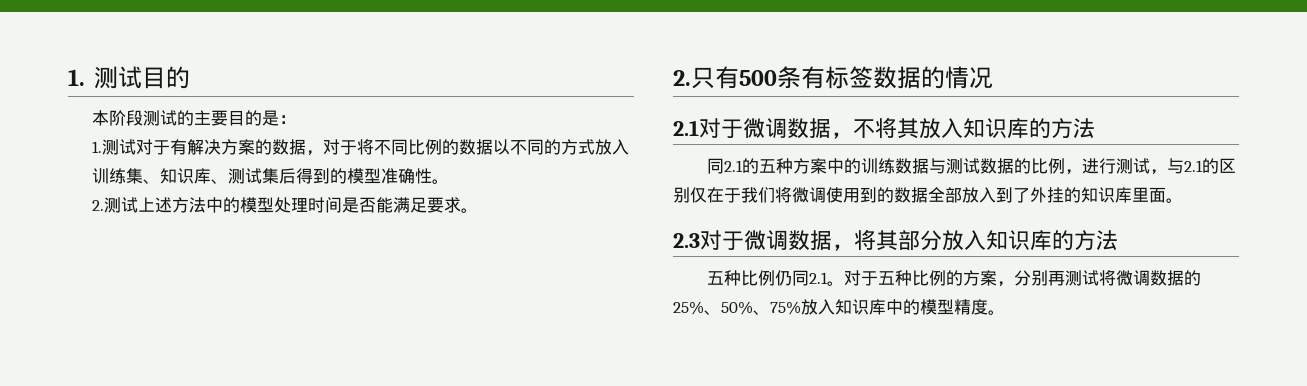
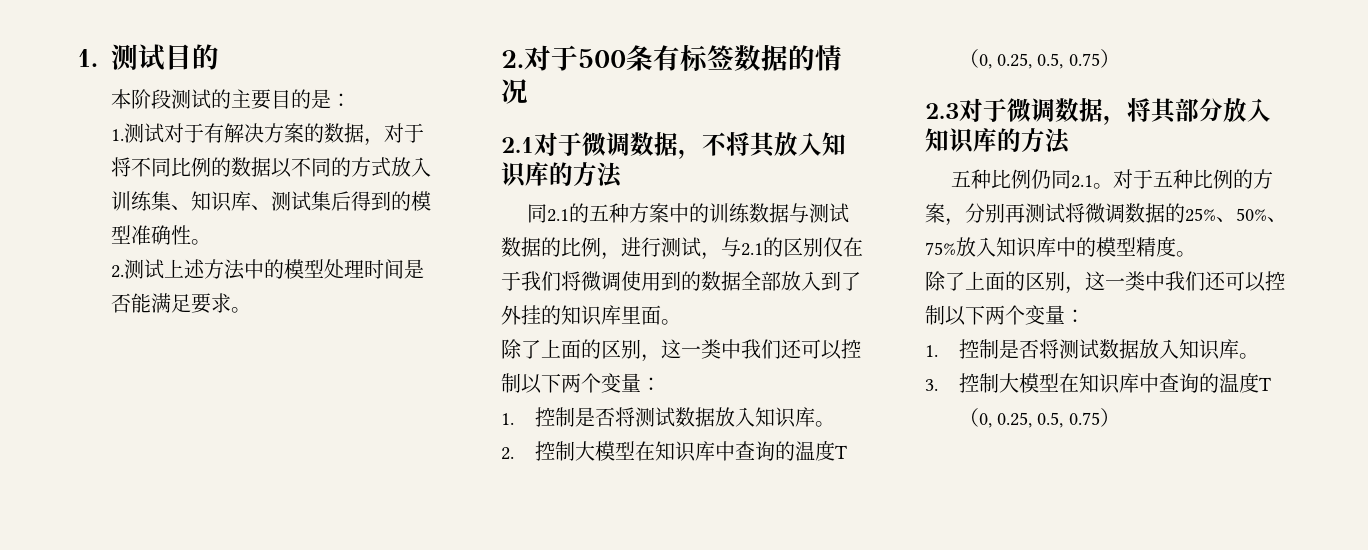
[691,66,739,89] 只有 -> [524,45,578,71] 对于
(1183, 200) none -> [501,339,861,362] [501,373,661,394] [501,407,835,428] [501,440,847,462] [958,49,1120,69] // 除了上面的区别，这一类中我们还可以控制以下两个变量： // 1.控制是否将测试数据放入知识库。 // 2.控制大模型在知识库中查询的温度T（0, 0.25, 0.5, 0.75）
(1005, 312) none -> [925,271,1285,294] [925,305,1085,326] [925,339,1259,360] [925,372,1271,394] [958,408,1120,428] // 除了上面的区别，这一类中我们还可以控制以下两个变量： // 1.控制是否将测试数据放入知识库。 // 3.控制大模型在知识库中查询的温度T（0, 0.25, 0.5, 0.75）

